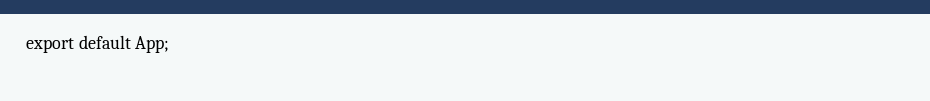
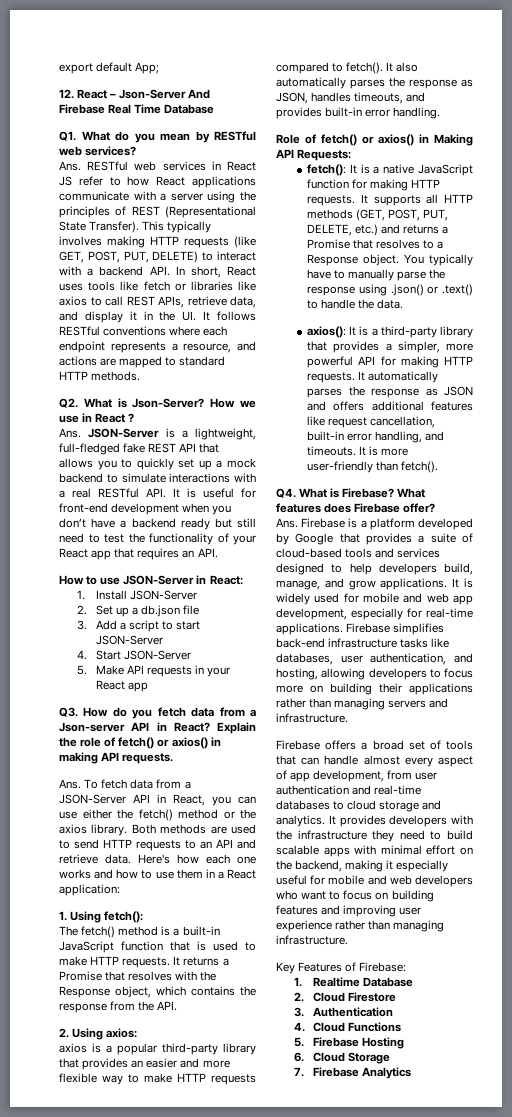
(170, 44) none -> [59,89,211,99] [59,104,215,114] [59,131,256,143] [59,146,137,156] [59,161,256,171] [59,176,256,188] [59,191,256,203] [59,206,256,218] [59,221,212,233] [59,236,256,248] [59,251,256,263] [59,266,256,278] [59,281,256,291] [59,296,256,308] [59,311,256,323] [59,326,228,336] [59,341,256,353] [59,356,226,368] [59,371,141,381] [59,398,256,408] [59,413,135,423] [59,428,256,440] [59,443,220,455] [59,458,256,470] [59,473,256,483] [59,488,256,498] [59,503,232,515] [59,518,256,530] [59,533,256,545] [59,548,218,560] [59,575,243,585] [77,590,197,600] [77,605,200,617] [77,620,201,632] [95,635,163,645] [77,650,191,660] [77,665,231,677] [95,680,148,692] [59,707,256,719] [59,722,256,734] [59,737,221,749] [59,752,174,764] [59,779,191,789] [59,794,256,806] [59,809,256,821] [59,824,256,836] [59,839,256,851] [59,854,256,864] [59,869,256,879] [59,884,120,896] [59,911,144,923] [59,926,220,938] [59,941,256,953] [59,956,229,968] [59,971,217,981] [59,986,256,998] [59,1001,178,1013] [59,1028,138,1040] [59,1043,256,1055] [59,1058,230,1070] [59,1073,256,1085] [276,62,419,74] [276,77,473,89] [276,92,426,104] [276,107,441,119] [276,134,473,146] [276,149,352,161] [307,164,473,176] [307,179,441,191] [307,194,473,206] [307,209,449,221] [307,224,449,236] [307,239,444,249] [307,254,473,266] [307,269,446,281] [307,284,473,296] [307,299,404,309] [307,326,473,338] [307,341,473,353] [307,356,473,368] [307,371,439,383] [307,386,473,398] [307,401,473,411] [307,416,436,428] [307,431,445,443] [307,446,409,456] [307,461,439,473] [276,488,426,498] [276,503,436,513] [276,518,473,530] [276,533,473,545] [276,548,441,558] [276,563,473,575] [276,578,473,590] [276,593,473,605] [276,608,473,620] [276,623,445,635] [276,638,450,648] [276,653,473,665] [276,668,473,680] [276,683,473,695] [276,698,449,710] [276,713,348,723] [276,740,473,750] [276,755,473,767] [276,770,438,782] [276,785,422,795] [276,800,442,812] [276,815,473,827] [276,830,473,842] [276,845,473,857] [276,860,449,872] [276,875,473,887] [276,890,434,902] [276,905,422,917] [276,920,445,932] [276,935,348,945] [276,962,407,974] [294,977,413,987] [294,992,396,1002] [294,1007,393,1017] [294,1022,401,1032] [294,1037,404,1049] [294,1052,390,1064] [294,1067,411,1079] // 12. React – Json-Server And Firebase Real Time Database // Q1. What do you mean by RESTful web services? // Ans. RESTful web services in React JS refer to how React applications communicate with a server using the principles of REST (Representational State Transfer). This typically involves making HTTP requests (like GET, POST, PUT, DELETE) to interact with a backend API. In short, React uses tools like fetch or libraries like axios to call REST APIs, retrieve data, and display it in the UI. It follows RESTful conventions where each endpoint represents a resource, and actions are mapped to standard HTTP methods. // Q2. What is Json-Server? How we use in React ? // Ans. JSON-Server is a lightweight, full-fledged fake REST API that allows you to quickly set up a mock backend to simulate interactions with a real RESTful API. It is useful for front-end development when you don’t have a backend ready but still need to test the functionality of your React app that requires an API. // How to use JSON-Server in React: // 1. Install JSON-Server // 2. Set up a db.json file // 3. Add a script to start JSON-Server // 4. Start JSON-Server // 5. Make API requests in your React app // Q3. How do you fetch data from a Json-server API in React? Explain the role of fetch() or axios() in making API requests. // Ans. To fetch data from a JSON-Server API in React, you can use either the fetch() method or the axios library. Both methods are used to send HTTP requests to an API and retrieve data. Here's how each one works and how to use them in a React application: // 1. Using fetch(): // The fetch() method is a built-in JavaScript function that is used to make HTTP requests. It returns a Promise that resolves with the Response object, which contains the response from the API. // 2. Using axios: // axios is a popular third-party library that provides an easier and more flexible way to make HTTP requests compared to fetch(). It also automatically parses the response as JSON, handles timeouts, and provides built-in error handling. // Role of fetch() or axios() in Making API Requests: // fetch(): It is a native JavaScript function for making HTTP requests. It supports all HTTP methods (GET, POST, PUT, DELETE, etc.) and returns a Promise that resolves to a Response object. You typically have to manually parse the response using .json() or .text() to handle the data. // axios(): It is a third-party library that provides a simpler, more powerful API for making HTTP requests. It automatically parses the response as JSON and offers additional features like request cancellation, built-in error handling, and timeouts. It is more user-friendly than fetch(). // Q4. What is Firebase? What features does Firebase offer? // Ans. Firebase is a platform developed by Google that provides a suite of cloud-based tools and services designed to help developers build, manage, and grow applications. It is widely used for mobile and web app development, especially for real-time applications. Firebase simplifies back-end infrastructure tasks like databases, user authentication, and hosting, allowing developers to focus more on building their applications rather than managing servers and infrastructure. // Firebase offers a broad set of tools that can handle almost every aspect of app development, from user authentication and real-time databases to cloud storage and analytics. It provides developers with the infrastructure they need to build scalable apps with minimal effort on the backend, making it especially useful for mobile and web developers who want to focus on building features and improving user experience rather than managing infrastructure. // Key Features of Firebase: // 1. Realtime Database // 2. Cloud Firestore // 3. Authentication // 4. Cloud Functions // 5. Firebase Hosting // 6. Cloud Storage // 7. Firebase Analytics

